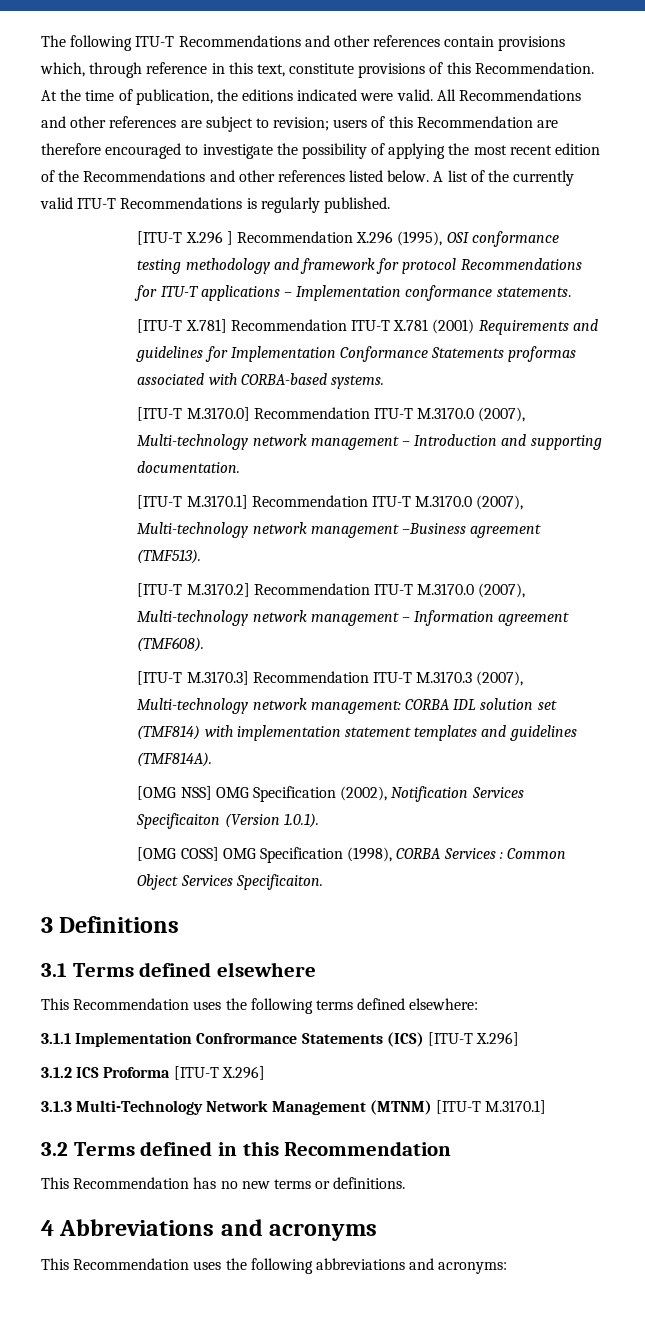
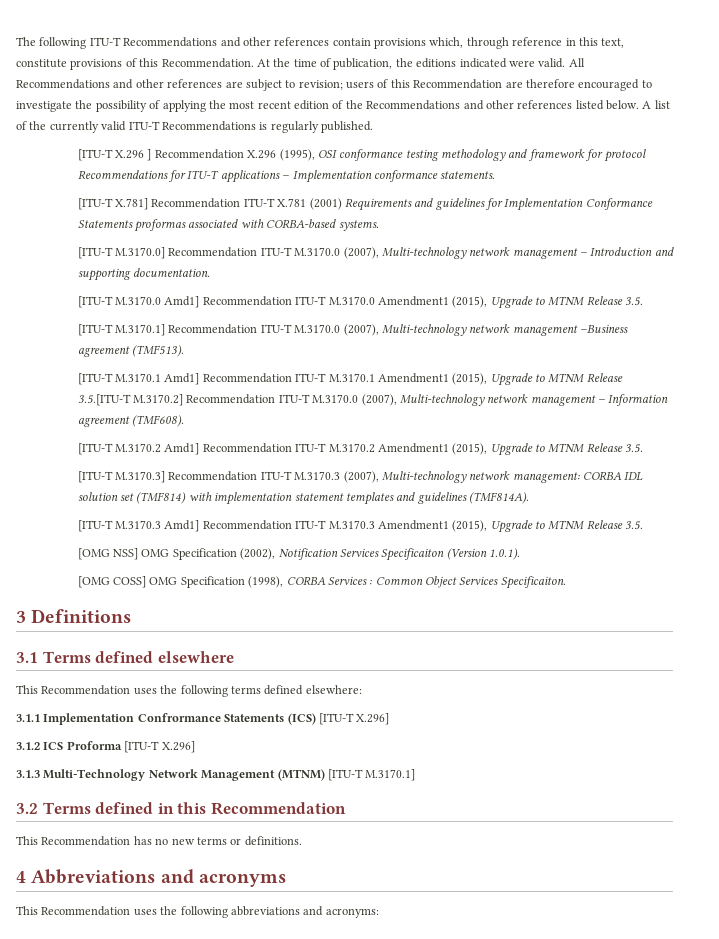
(241, 467) none -> [77,296,644,309] // [ITU-T M.3170.0 Amd1] Recommendation ITU-T M.3170.0 Amendment1 (2015), Upgrade to MTNM Release 3.5.
(183, 590) none -> [115,373,623,386] [77,394,131,406] M.3170.1 Amd1] Recommendation ITU-T M.3170.1 Amendment1 (2015), Upgrade to MTNM Release 3.5.[ITU-T
(205, 644) none -> [77,443,644,456] // [ITU-T M.3170.2 Amd1] Recommendation ITU-T M.3170.2 Amendment1 (2015), Upgrade to MTNM Release 3.5.
(213, 759) none -> [77,520,644,533] // [ITU-T M.3170.3 Amd1] Recommendation ITU-T M.3170.3 Amendment1 (2015), Upgrade to MTNM Release 3.5.

